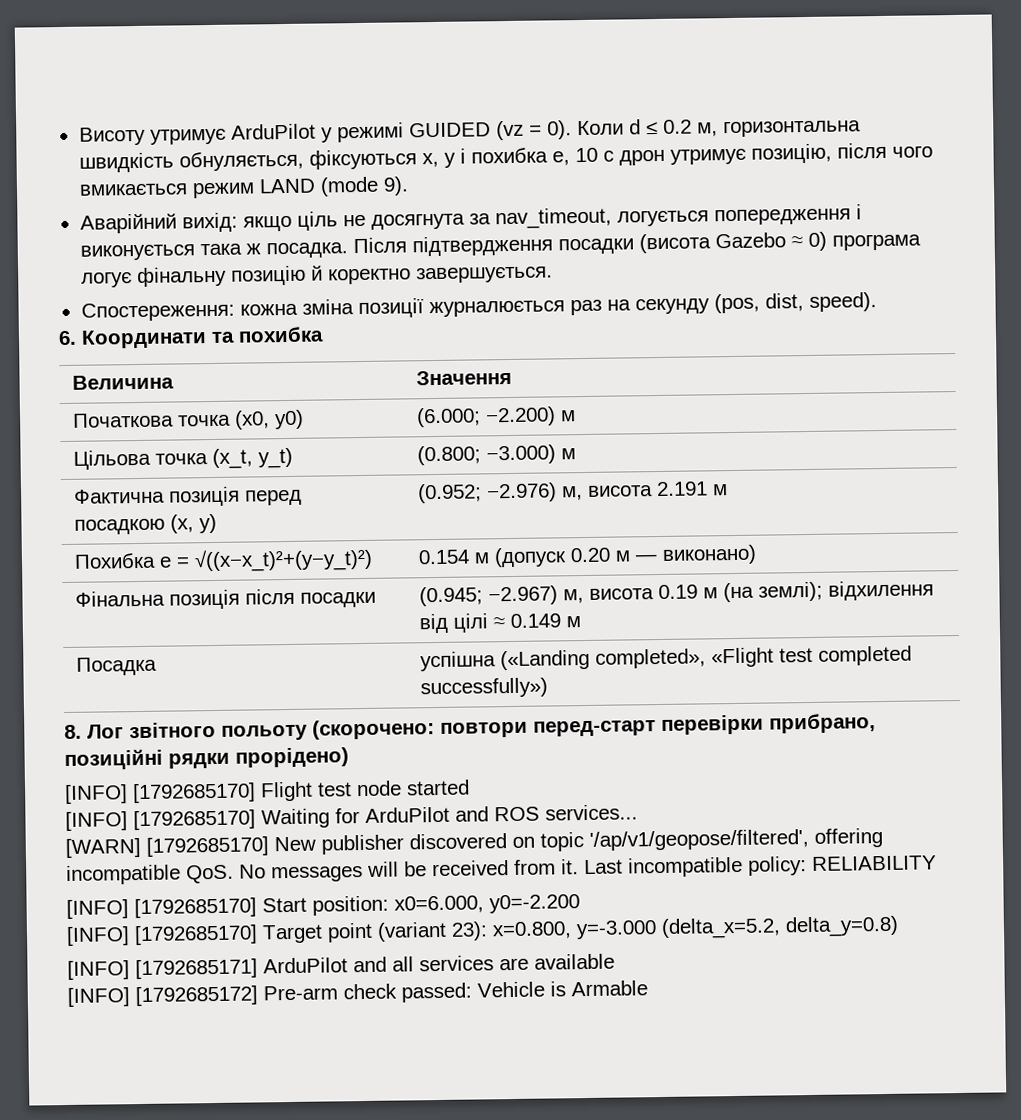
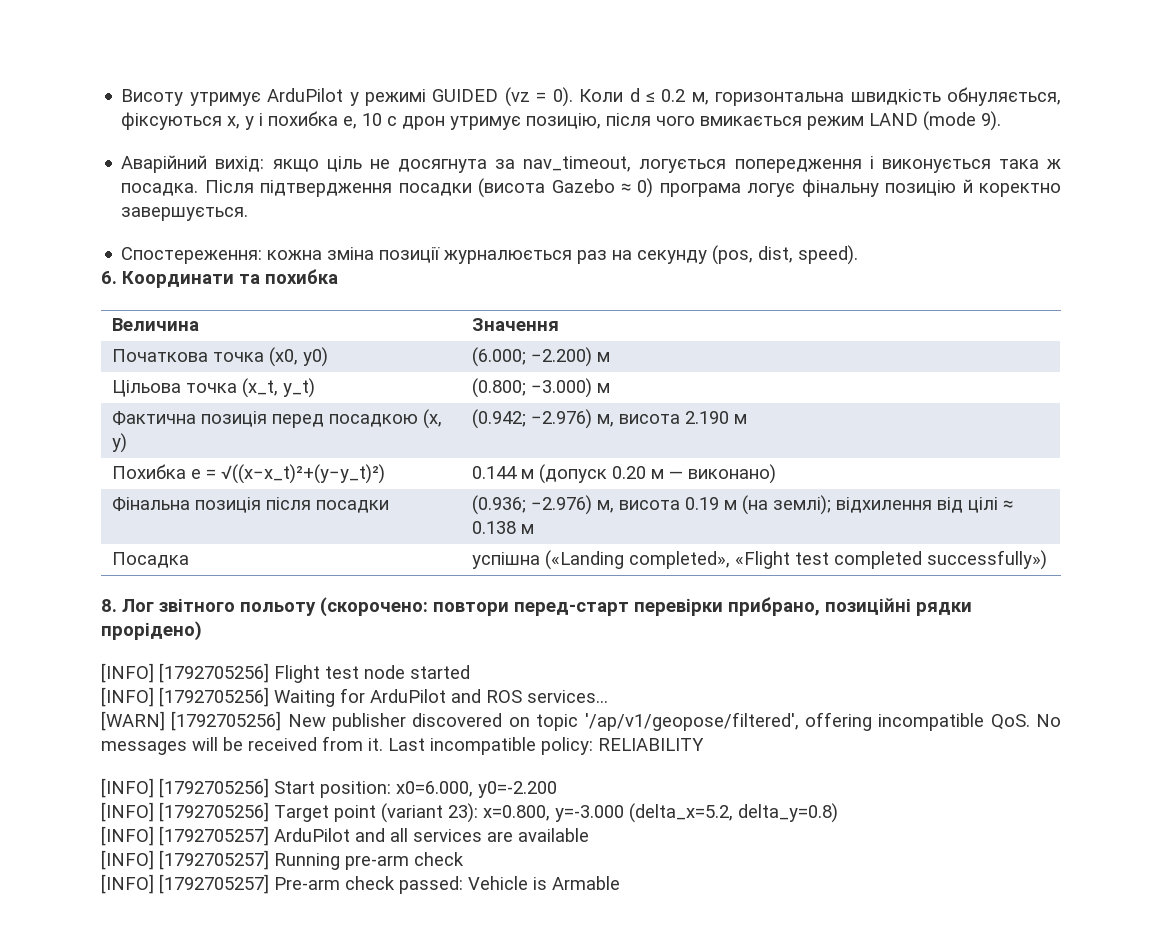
[417,481,709,504] (0.952; −2.976) м, висота 2.191 -> [471,409,729,429] (0.942; −2.976) м, висота 2.190
[418,549,471,565] 0.154 -> [471,466,517,479] 0.144
[419,585,559,607] (0.945; −2.967) -> [471,495,592,515] (0.936; −2.976)
[510,613,562,629] 0.149 -> [471,521,516,534] 0.138
[132,782,256,804] [1792685170] -> [159,663,269,683] [1792705256]
[133,809,256,831] [1792685170] -> [159,687,269,707] [1792705256]
[146,836,269,857] [1792685170] -> [171,711,282,731] [1792705256]
[134,897,257,919] [1792685170] -> [159,778,269,798] [1792705256]
[134,924,258,946] [1792685170] -> [159,802,269,822] [1792705256]
[135,958,258,980] [1792685171] -> [159,826,269,846] [1792705257]
[135,985,258,1007] [1792685172] -> [159,850,464,870] [101,874,269,894] [1792705257] Running pre-arm check // [INFO] [1792705257]

